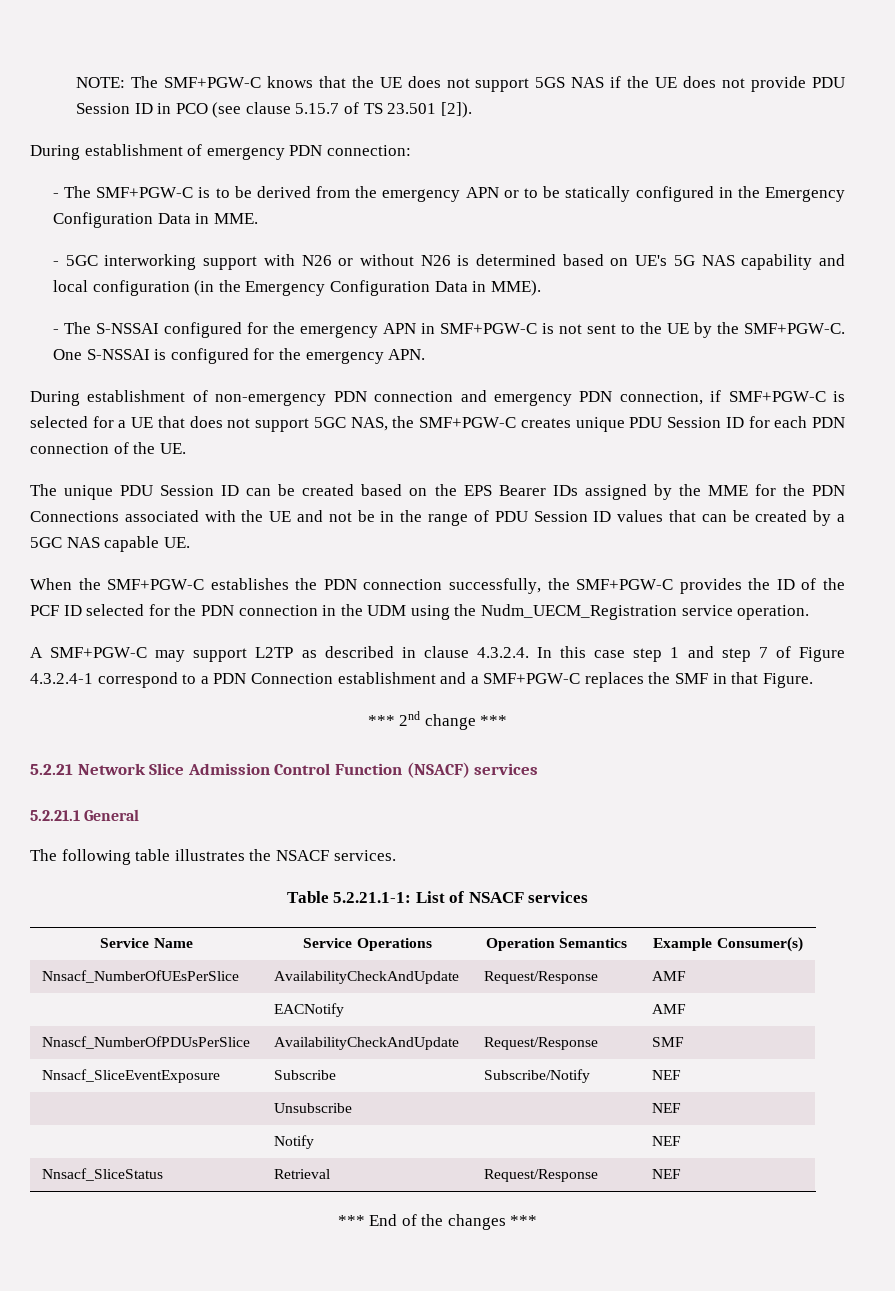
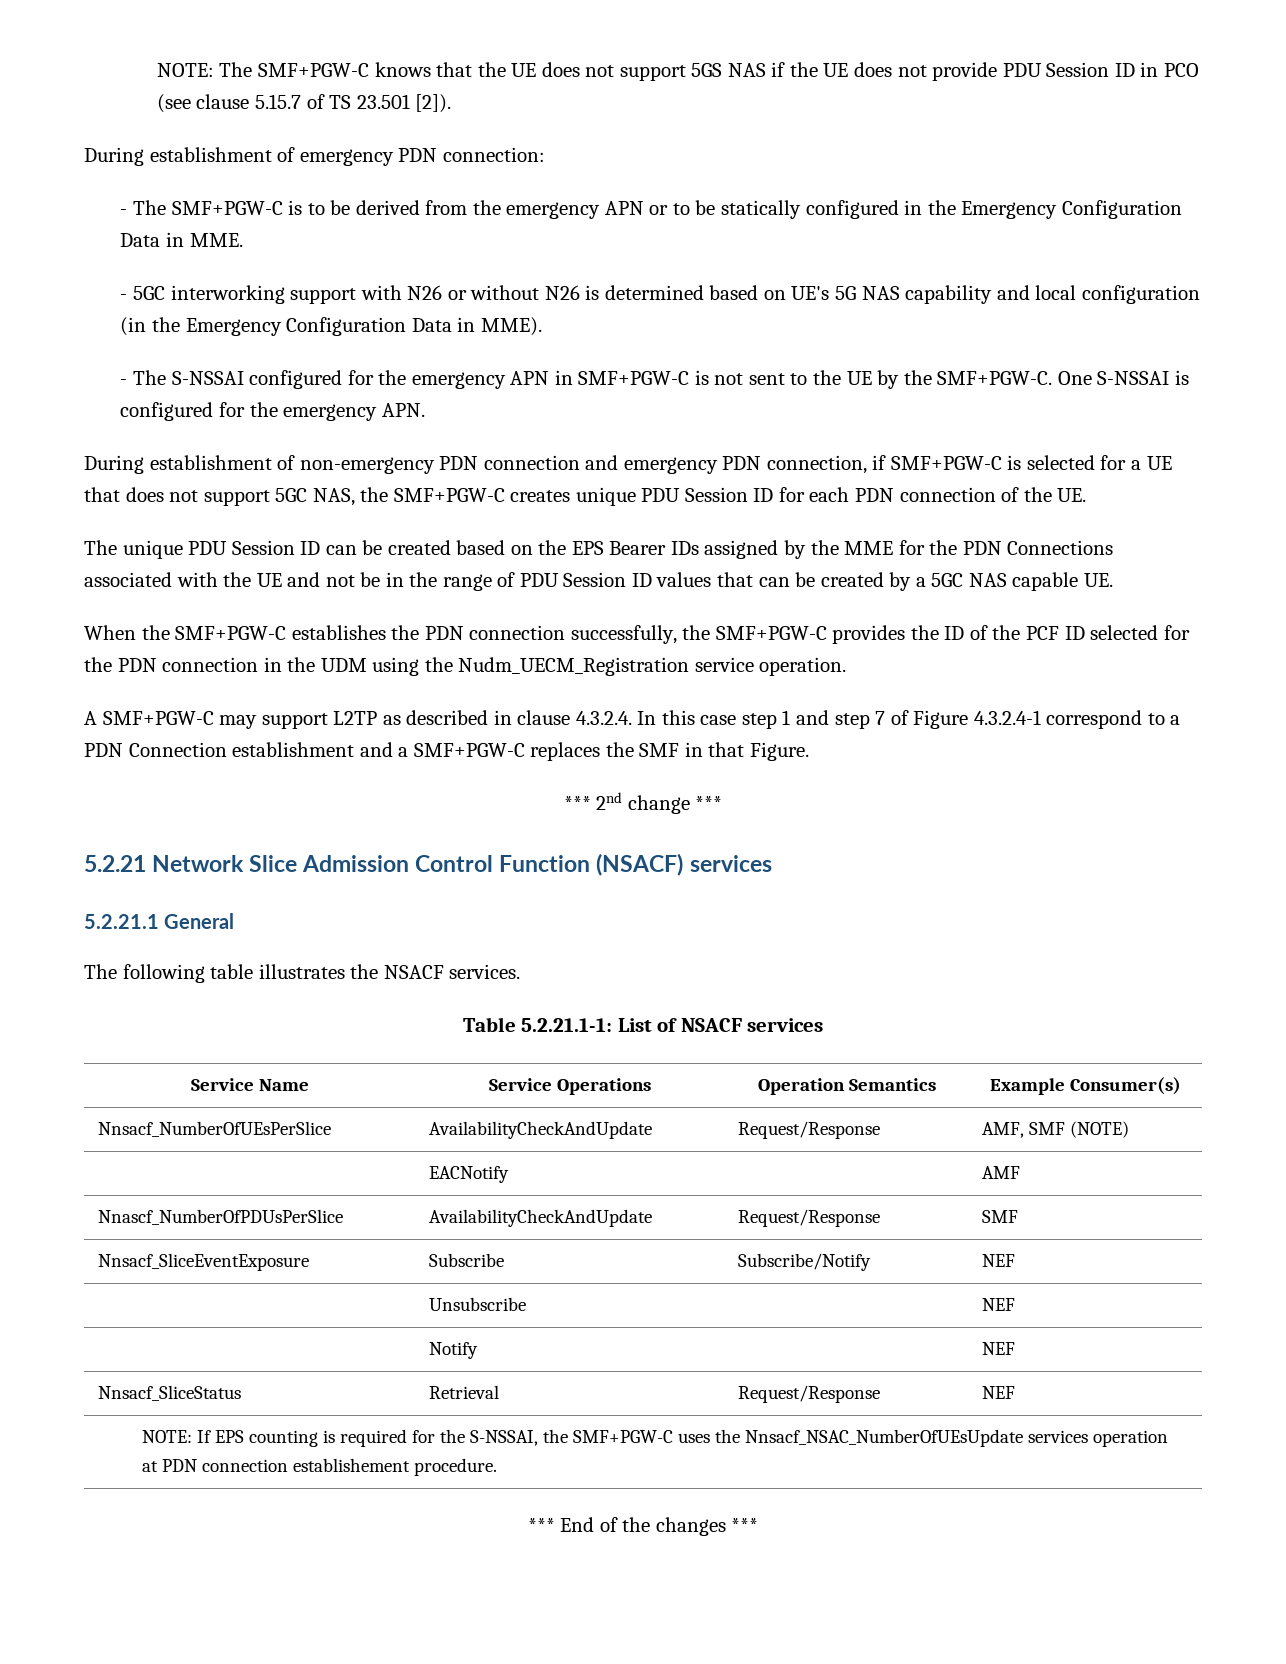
[651,971,686,981] AMF -> [982,1121,1130,1138] AMF, SMF (NOTE)
(681, 1174) none -> [142,1429,1168,1447] [142,1458,498,1476] // NOTE: If EPS counting is required for the S-NSSAI, the SMF+PGW-C uses the Nnsacf_NSAC_NumberOfUEsUpdate services operation at PDN connection establishement procedure.

